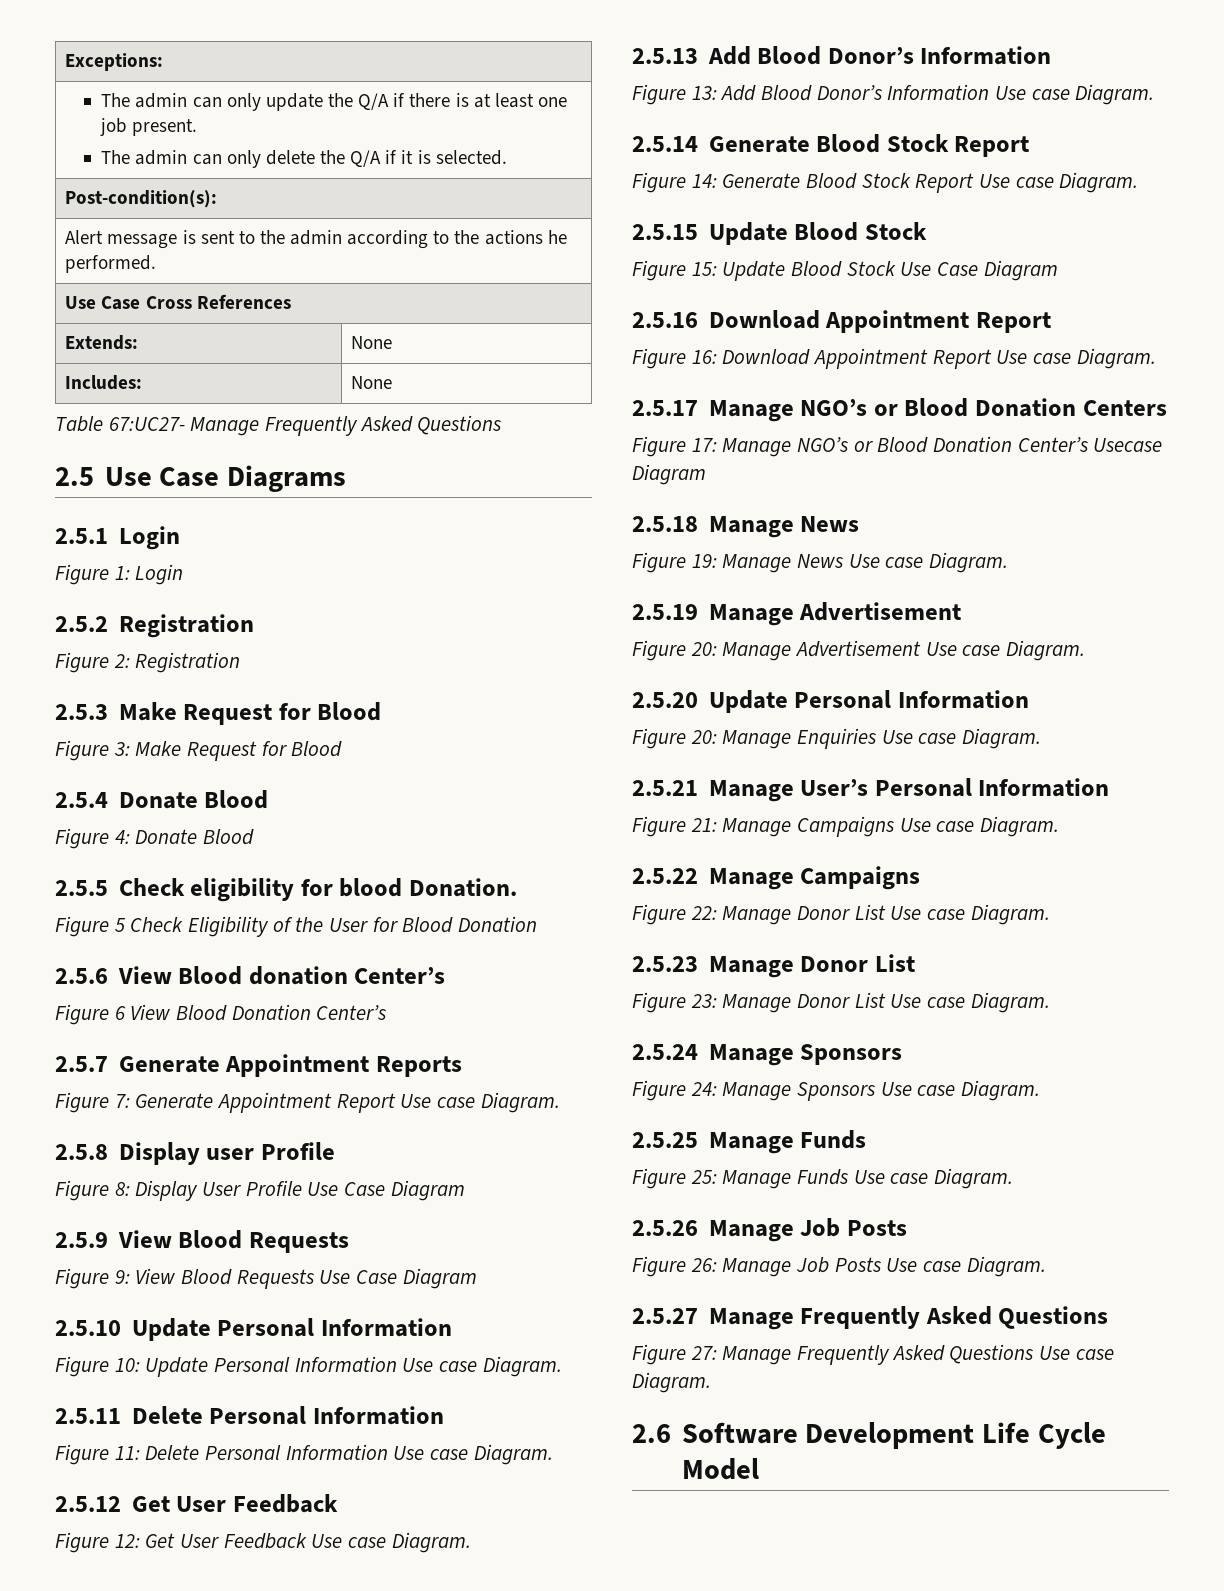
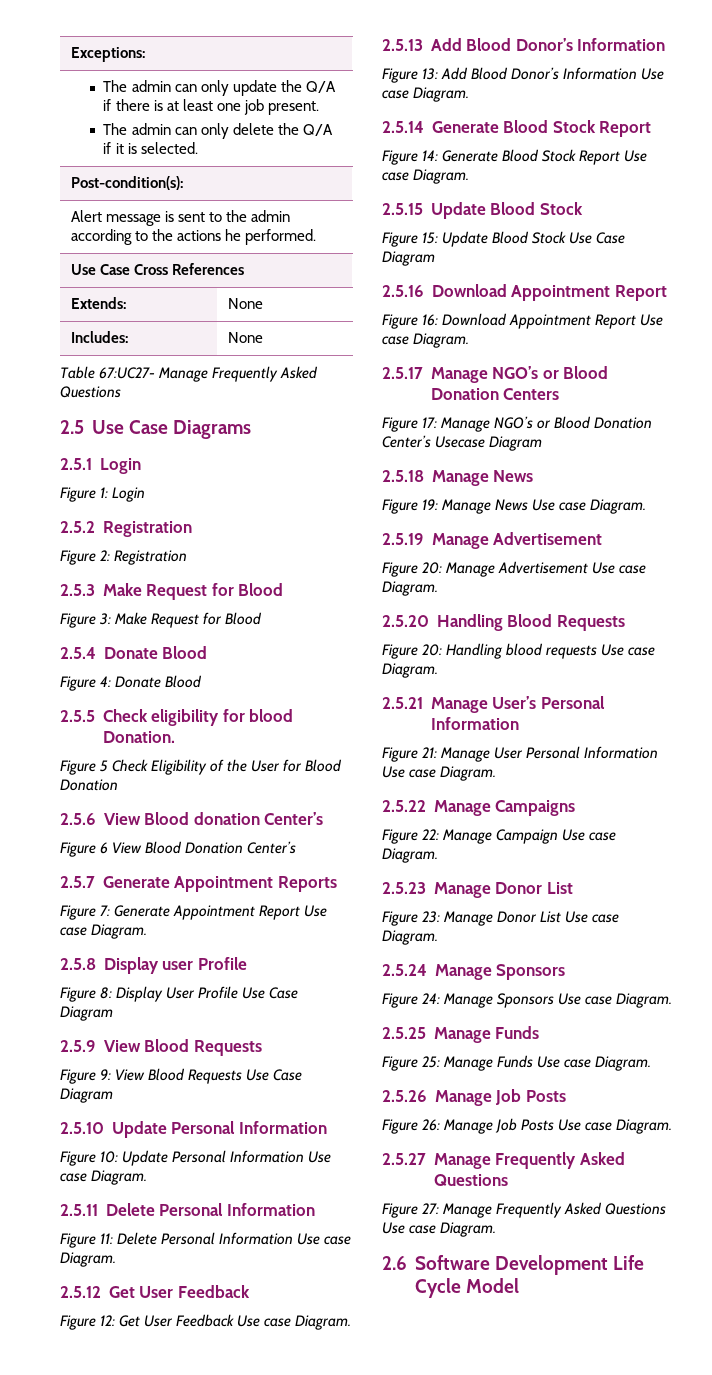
[708,690,1029,713] [632,728,877,749] Update Personal Information // Figure 20: Manage Enquiries -> [436,614,625,631] [382,643,598,659] Handling Blood Requests // Figure 20: Handling blood requests
[797,816,895,837] Campaigns -> [494,746,659,759] User Personal Information
[797,904,886,920] Donor List -> [496,829,559,844] Campaign

